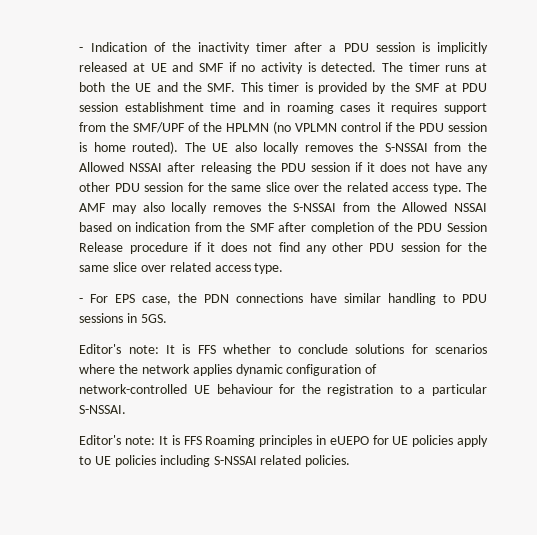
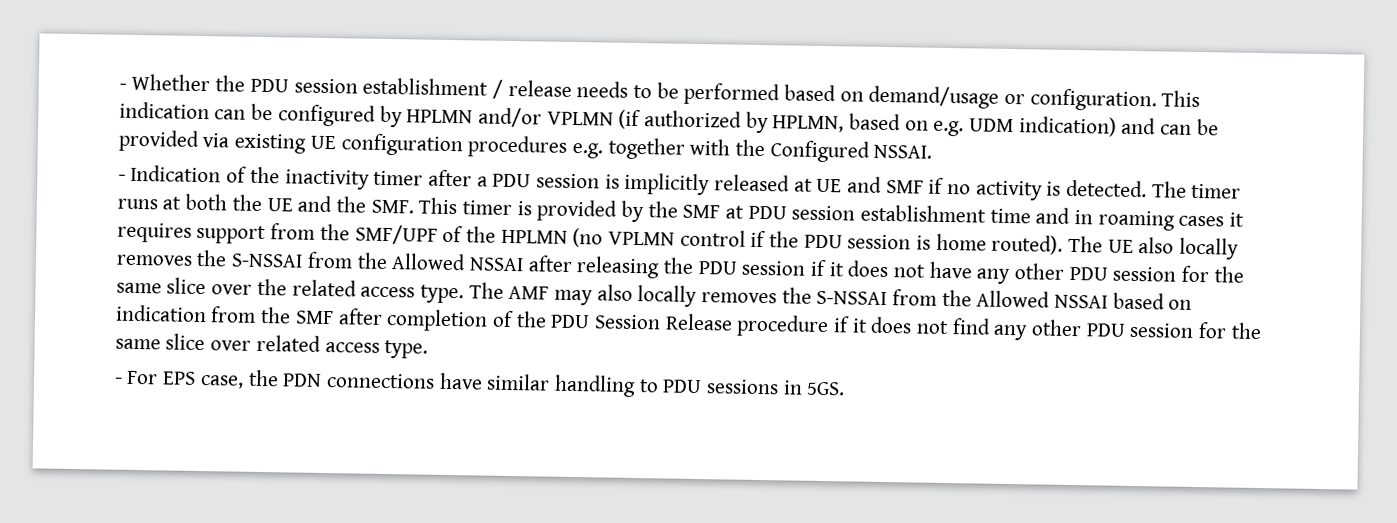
[79,47,84,52] - -> [118,73,1201,112] [118,101,1219,137] [117,129,933,163] [117,174,126,181] - Whether the PDU session establishment / release needs to be performed based on demand/usage or configuration. This indication can be configured by HPLMN and/or VPLMN (if authorized by HPLMN, based on e.g. UDM indication) and can be provided via existing UE configuration procedures e.g. together with the Configured NSSAI. // -
[79,344,487,354] [79,364,378,376] [79,384,487,396] [79,405,127,414] [79,435,488,447] [79,455,351,467] // Editor's note: It is FFS whether to conclude solutions for scenarios where the network applies dynamic configuration of network-controlled UE behaviour for the registration to a particular S-NSSAI. // Editor's note: It is FFS Roaming principles in eUEPO for UE policies apply to UE policies including S-NSSAI related policies. -> (846, 388) none

